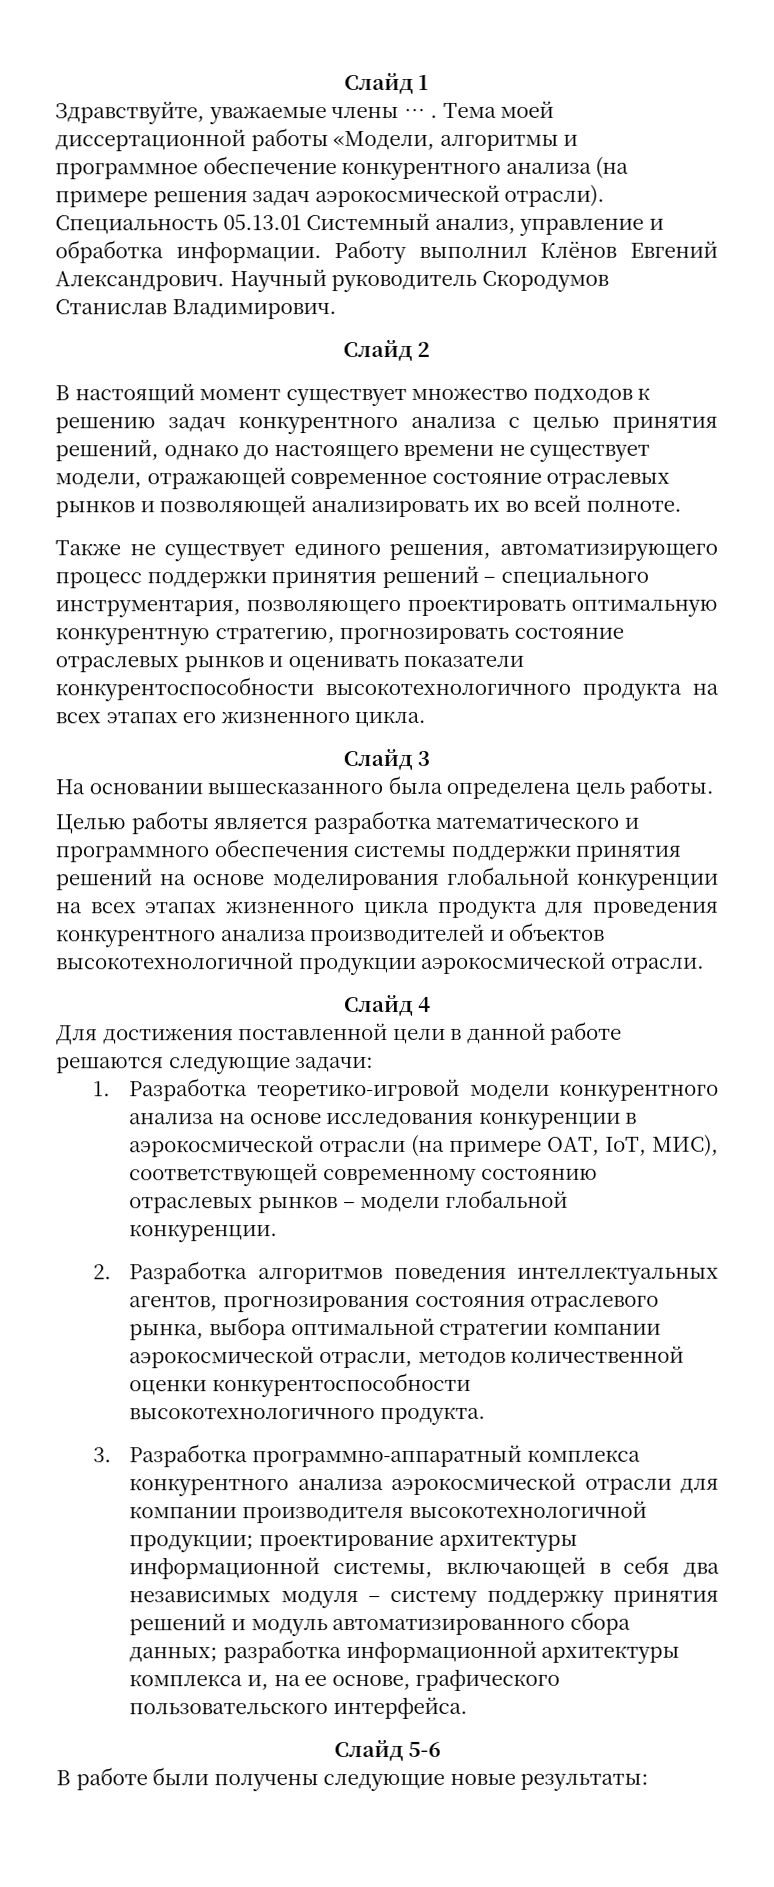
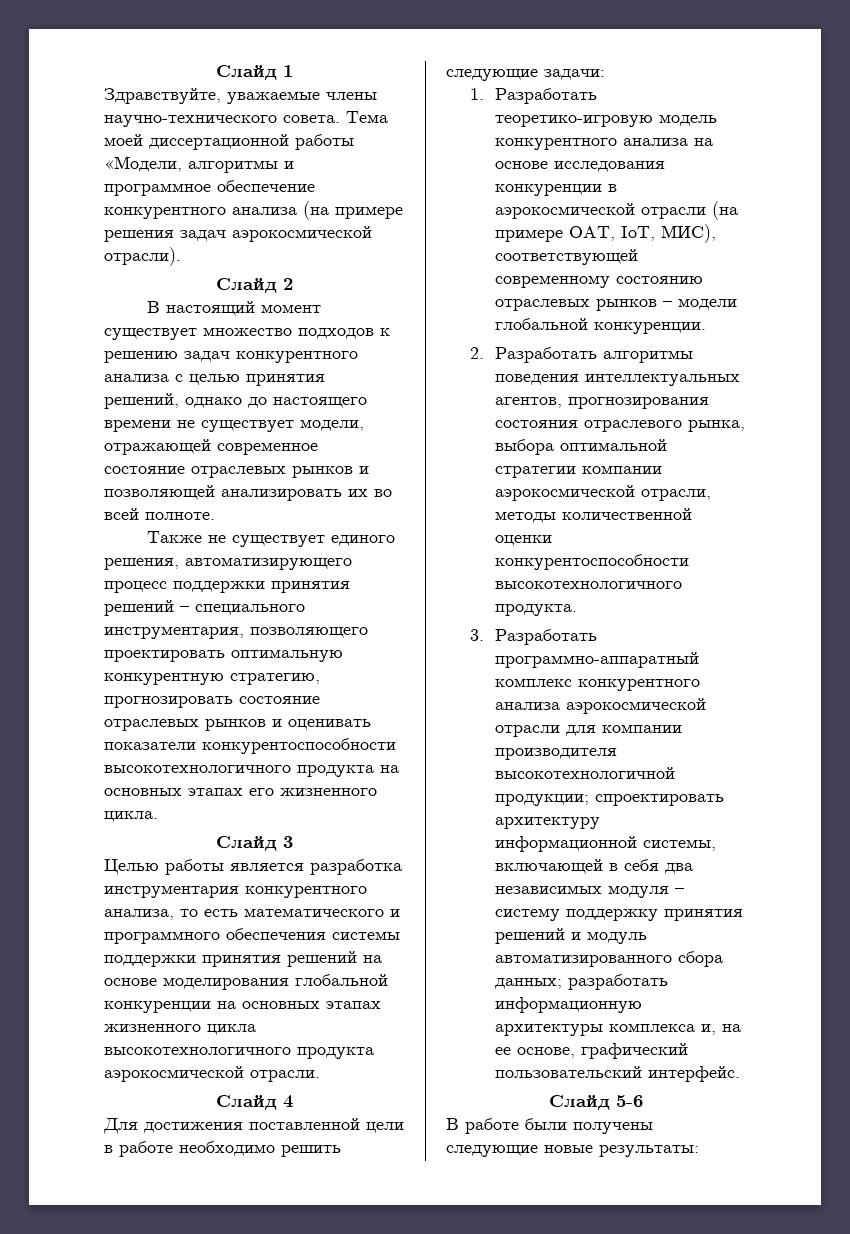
[403,108,439,118] … . -> [104,115,340,127] научно-технического совета.
[55,212,664,236] [55,239,719,265] [55,269,609,293] [55,299,337,320] Специальность 05.13.01 Системный анализ, управление и обработка информации. Работу выполнил Клёнов Евгений Александрович. Научный руководитель Скородумов Станислав Владимирович. -> (181, 256) none
[55,712,101,724] всех -> [104,788,182,796] основных
[55,775,715,799] // На основании вышесказанного была определена цель работы. -> (293, 842) none
(432, 822) none -> [104,885,367,898] [104,909,238,920] инструментария конкурентного анализа, то есть
[89,902,136,914] всех -> [242,1001,320,1009] основных
[436,900,718,919] [55,922,605,948] [56,952,417,976] продукта для проведения конкурентного анализа производителей и объектов высокотехнологичной продукции -> [104,1047,374,1059] высокотехнологичного продукта
[466,1021,623,1045] [56,1057,164,1074] данной работе решаются -> [119,1141,341,1157] работе необходимо решить
[129,1078,550,1102] Разработка теоретико-игровой модели -> [494,88,597,104] [494,114,717,127] Разработать теоретико-игровую модель
[129,1261,383,1285] Разработка алгоритмов -> [494,347,693,363] Разработать алгоритмы
[417,1351,506,1367] методов -> [494,511,556,523] методы
[129,1444,641,1468] Разработка программно-аппаратный комплекса -> [494,629,597,645] [494,652,699,668] [494,678,572,687] Разработать программно-аппаратный комплекс
[259,1533,578,1552] проектирование архитектуры -> [594,794,724,806] [494,817,600,829] спроектировать архитектуру
[223,1640,537,1664] разработка информационной -> [567,974,668,990] [494,997,642,1013] разработать информационную
[415,1668,561,1691] [129,1696,469,1720] графического пользовательского интерфейса. -> [580,1043,688,1059] [494,1066,740,1082] графический пользовательский интерфейс.

